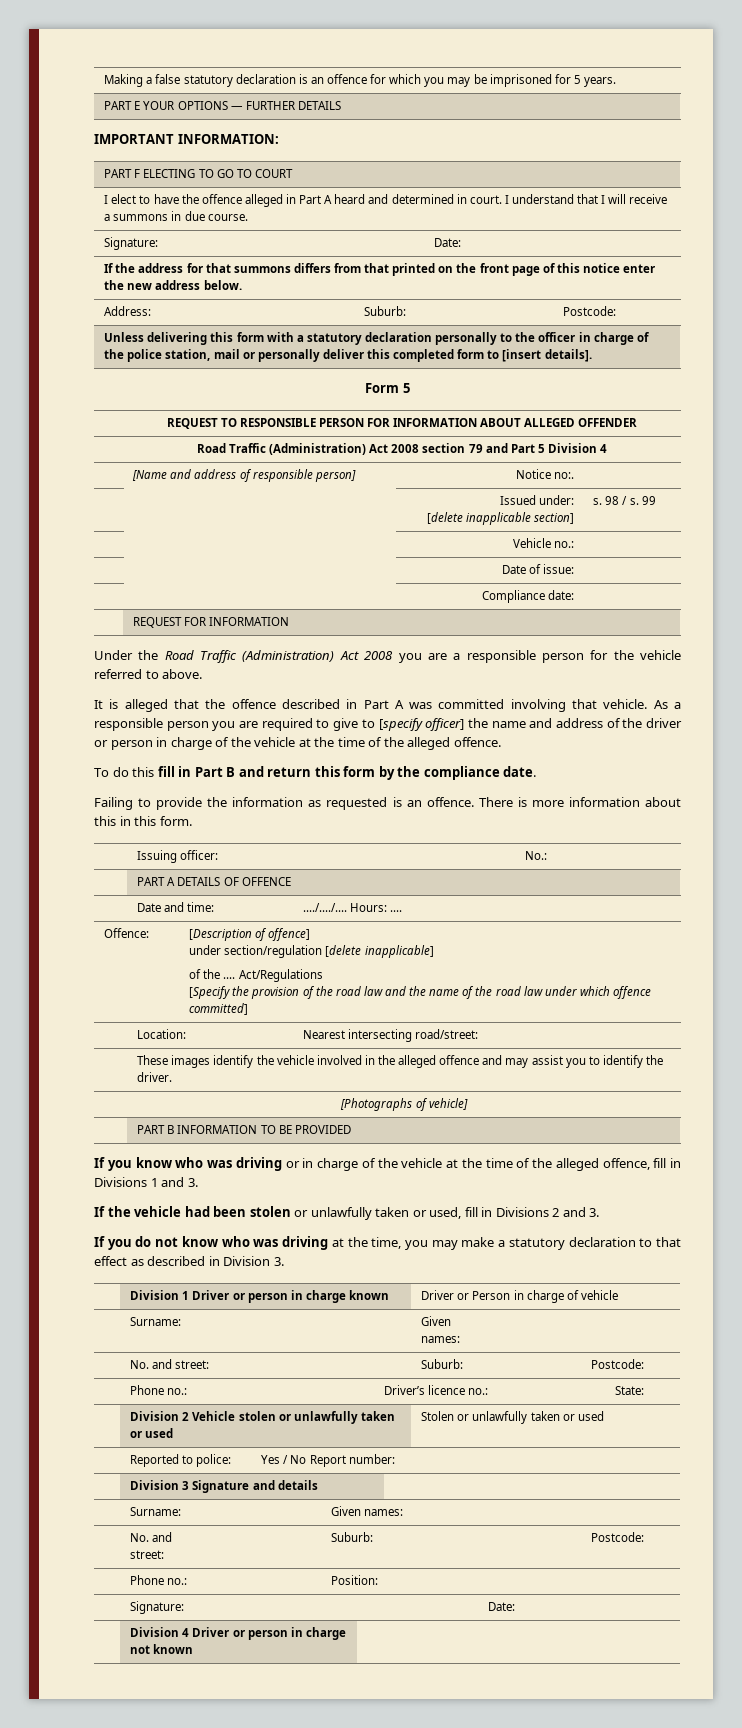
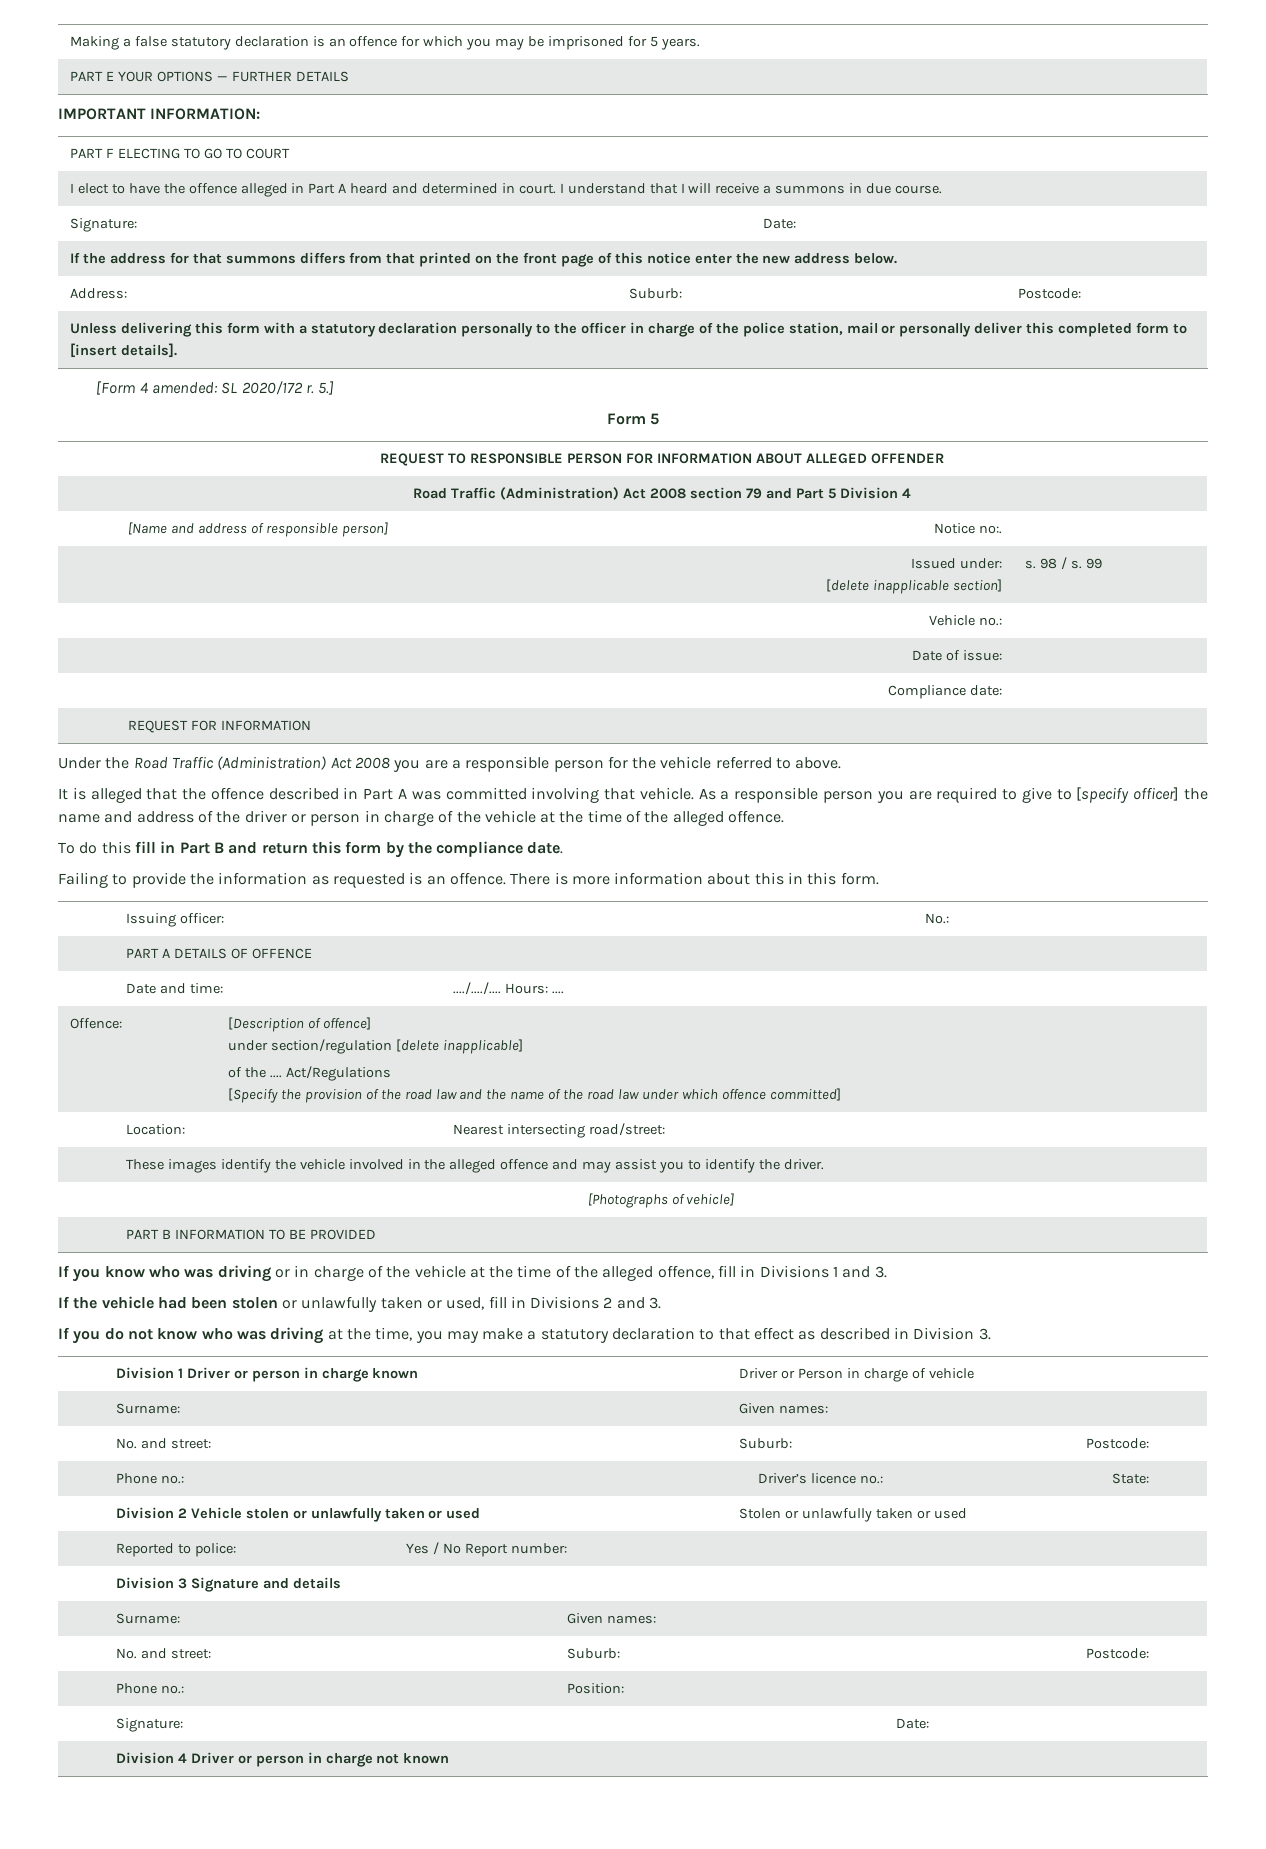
(592, 355) none -> [96,381,335,395] // [Form 4 amended: SL 2020/172 r. 5.]

